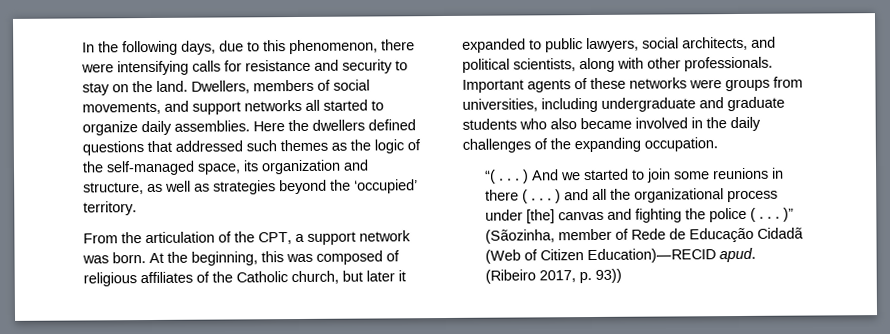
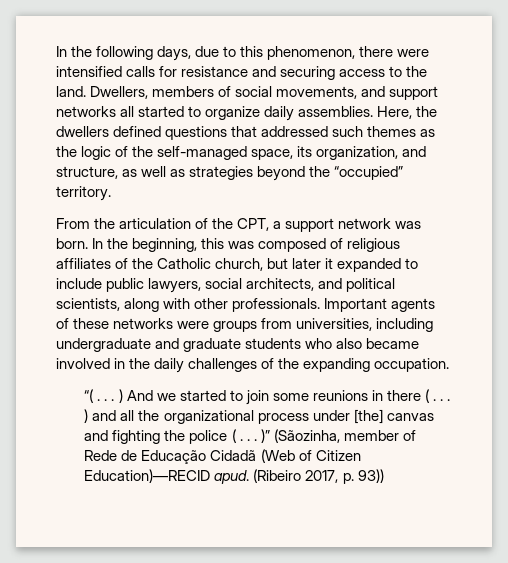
[117,60,189,76] intensifying -> [56,66,122,77] intensified
[342,59,408,74] [82,82,129,96] security to stay on -> [280,66,403,80] securing access to
[253,121,285,132] Here -> [377,106,413,119] Here,
[261,159,341,175] organization -> [316,146,399,160] organization,
[354,179,418,194] ‘occupied’ -> [334,166,404,180] “occupied”
[149,252,164,264] At -> [92,238,104,249] In
(542, 44) none -> [56,278,102,289] include

